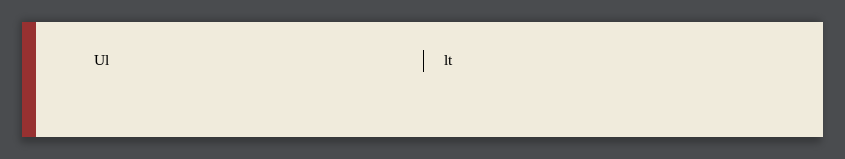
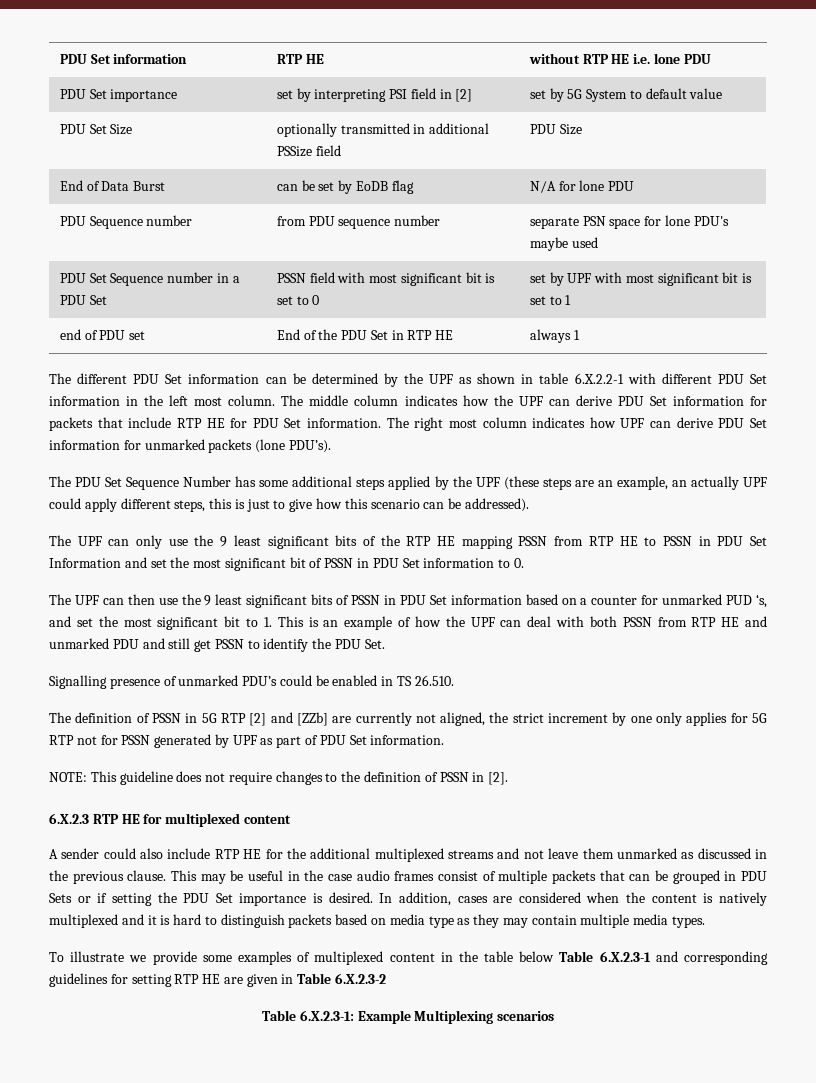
[94,55,109,65] [444,55,453,65] Ul // lt -> [59,54,188,64] [276,54,324,64] [528,53,711,64] [59,89,178,102] [276,88,473,102] [529,88,723,102] [59,124,133,135] [276,123,490,137] [276,145,341,157] [529,124,582,135] [59,180,166,191] [276,180,414,194] [529,180,635,193] [59,215,193,229] [276,215,441,229] [529,215,729,229] [529,237,598,251] [59,272,240,286] [59,295,107,305] [276,272,496,286] [276,295,320,305] [529,272,753,286] [529,295,572,305] [59,329,146,340] [276,329,454,340] [529,329,580,343] [49,373,767,387] [49,395,767,406] [49,417,768,431] [49,439,331,453] [49,476,767,490] [49,498,529,512] [49,535,767,549] [49,557,524,571] [49,594,768,608] [49,616,767,630] [49,638,385,652] [49,675,454,689] [49,712,768,726] [49,734,445,748] [49,771,509,785] [49,813,291,827] [49,848,767,862] [49,870,767,884] [49,892,768,906] [49,914,706,928] [49,951,768,965] [49,973,387,987] [261,1010,555,1024] PDU Set information | RTP HE | without RTP HE i.e. lone PDU // PDU Set importance | set by interpreting PSI field in [2] | set by 5G System to default value // PDU Set Size | optionally transmitted in additional PSSize field | PDU Size // End of Data Burst | can be set by EoDB flag | N/A for lone PDU // PDU Sequence number | from PDU sequence number | separate PSN space for lone PDU's maybe used // PDU Set Sequence number in a PDU Set | PSSN field with most significant bit is set to 0 | set by UPF with most significant bit is set to 1 // end of PDU set | End of the PDU Set in RTP HE | always 1 // The different PDU Set information can be determined by the UPF as shown in table 6.X.2.2-1 with different PDU Set information in the left most column. The middle column indicates how the UPF can derive PDU Set information for packets that include RTP HE for PDU Set information. The right most column indicates how UPF can derive PDU Set information for unmarked packets (lone PDU’s). // The PDU Set Sequence Number has some additional steps applied by the UPF (these steps are an example, an actually UPF could apply different steps, this is just to give how this scenario can be addressed). // The UPF can only use the 9 least significant bits of the RTP HE mapping PSSN from RTP HE to PSSN in PDU Set Information and set the most significant bit of PSSN in PDU Set information to 0. // The UPF can then use the 9 least significant bits of PSSN in PDU Set information based on a counter for unmarked PUD ‘s, and set the most significant bit to 1. This is an example of how the UPF can deal with both PSSN from RTP HE and unmarked PDU and still get PSSN to identify the PDU Set. // Signalling presence of unmarked PDU’s could be enabled in TS 26.510. // The definition of PSSN in 5G RTP [2] and [ZZb] are currently not aligned, the strict increment by one only applies for 5G RTP not for PSSN generated by UPF as part of PDU Set information. // NOTE: This guideline does not require changes to the definition of PSSN in [2]. // 6.X.2.3 RTP HE for multiplexed content // A sender could also include RTP HE for the additional multiplexed streams and not leave them unmarked as discussed in the previous clause. This may be useful in the case audio frames consist of multiple packets that can be grouped in PDU Sets or if setting the PDU Set importance is desired. In addition, cases are considered when the content is natively multiplexed and it is hard to distinguish packets based on media type as they may contain multiple media types. // To illustrate we provide some examples of multiplexed content in the table below Table 6.X.2.3-1 and corresponding guidelines for setting RTP HE are given in Table 6.X.2.3-2 // Table 6.X.2.3-1: Example Multiplexing scenarios

